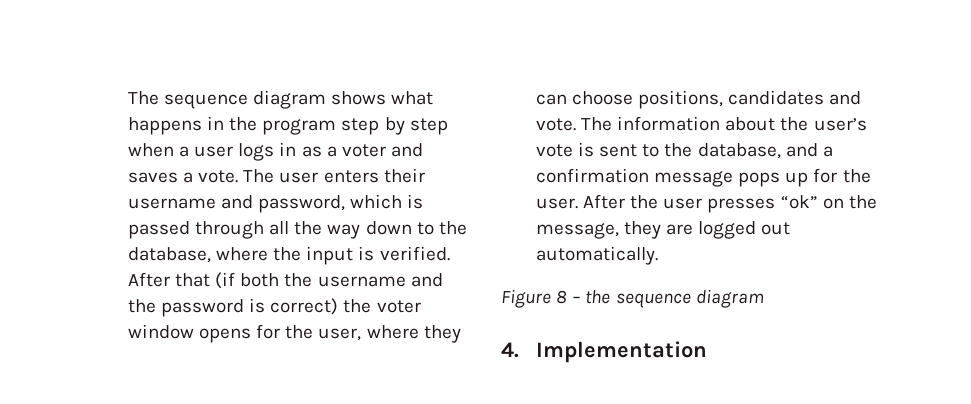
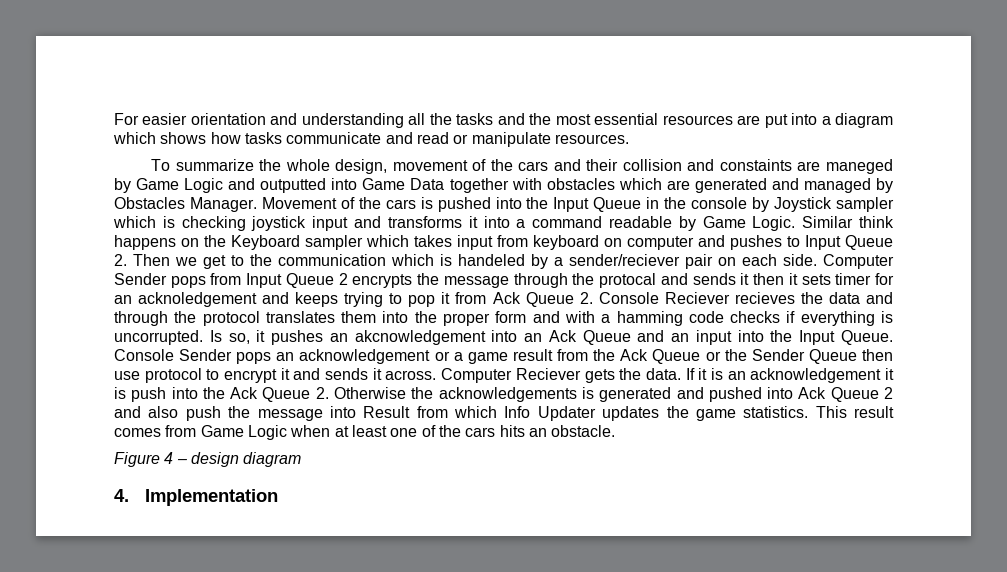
[127,90,434,109] [127,116,448,135] [127,142,424,161] [127,168,425,183] [127,194,424,213] [127,221,467,239] [127,246,450,265] [127,272,443,289] [127,298,421,317] [127,324,461,343] [535,90,862,109] [535,116,867,131] [535,142,833,159] [535,168,871,187] [535,194,877,213] [535,221,791,239] [535,246,658,265] [501,289,691,308] The sequence diagram shows what happens in the program step by step when a user logs in as a voter and saves a vote. The user enters their username and password, which is passed through all the way down to the database, where the input is verified. After that (if both the username and the password is correct) the voter window opens for the user, where they can choose positions, candidates and vote. The information about the user’s vote is sent to the database, and a confirmation message pops up for the user. After the user presses “ok” on the message, they are logged out automatically. // Figure 8 – the sequence -> [114,113,894,128] [113,132,629,147] [151,159,894,174] [114,178,893,193] [114,197,895,212] [113,216,894,231] [114,235,893,250] [114,254,894,269] [114,273,894,288] [114,292,893,307] [114,311,893,326] [114,330,893,345] [114,349,894,364] [114,368,895,383] [114,387,893,402] [114,406,894,421] [114,425,616,440] [114,452,239,467] For easier orientation and understanding all the tasks and the most essential resources are put into a diagram which shows how tasks communicate and read or manipulate resources. // To summarize the whole design, movement of the cars and their collision and constaints are maneged by Game Logic and outputted into Game Data together with obstacles which are generated and managed by Obstacles Manager. Movement of the cars is pushed into the Input Queue in the console by Joystick sampler which is checking joystick input and transforms it into a command readable by Game Logic. Similar think happens on the Keyboard sampler which takes input from keyboard on computer and pushes to Input Queue 2. Then we get to the communication which is handeled by a sender/reciever pair on each side. Computer Sender pops from Input Queue 2 encrypts the message through the protocal and sends it then it sets timer for an acknoledgement and keeps trying to pop it from Ack Queue 2. Console Reciever recieves the data and through the protocol translates them into the proper form and with a hamming code checks if everything is uncorrupted. Is so, it pushes an akcnowledgement into an Ack Queue and an input into the Input Queue. Console Sender pops an acknowledgement or a game result from the Ack Queue or the Sender Queue then use protocol to encrypt it and sends it across. Computer Reciever gets the data. If it is an acknowledgement it is push into the Ack Queue 2. Otherwise the acknowledgements is generated and pushed into Ack Queue 2 and also push the message into Result from which Info Updater updates the game statistics. This result comes from Game Logic when at least one of the cars hits an obstacle. // Figure 4 – design

